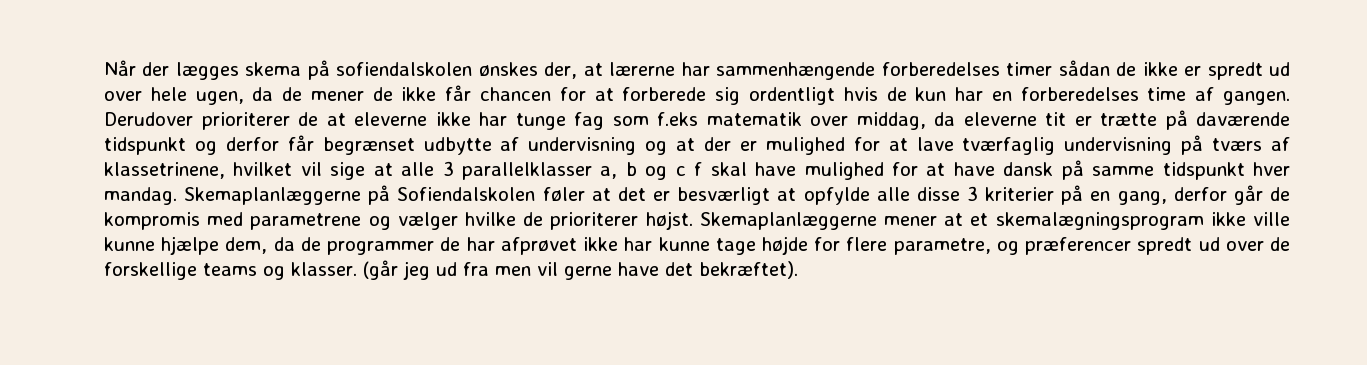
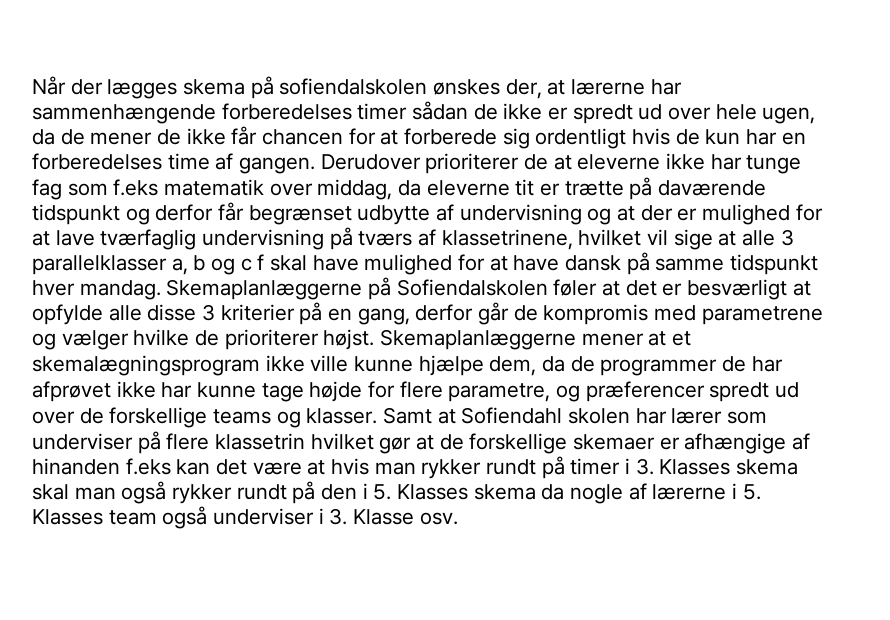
[362,260,798,280] (går jeg ud fra men vil gerne have det bekræftet). -> [383,407,768,424] [32,431,811,454] [32,456,799,479] [32,481,761,504] [32,506,458,529] Samt at Sofiendahl skolen har lærer som underviser på flere klassetrin hvilket gør at de forskellige skemaer er afhængige af hinanden f.eks kan det være at hvis man rykker rundt på timer i 3. Klasses skema skal man også rykker rundt på den i 5. Klasses skema da nogle af lærerne i 5. Klasses team også underviser i 3. Klasse osv.

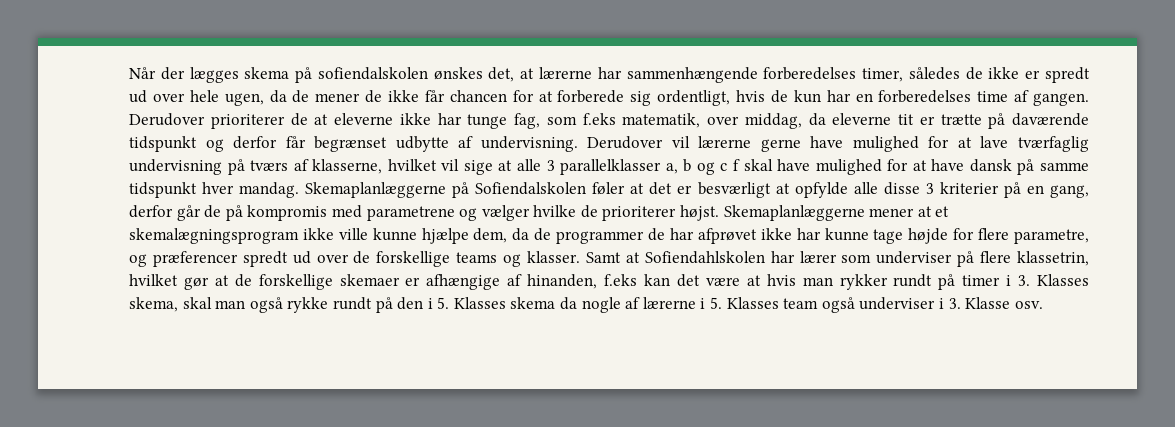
[505,79,542,99] der, -> [488,67,515,82] det,
[357,101,469,120] timer sådan -> [862,67,960,82] timer, således
[535,128,627,149] ordentligt -> [657,90,731,106] ordentligt,
[32,179,62,200] fag -> [514,113,540,129] fag,
[164,179,265,196] matematik -> [622,113,701,128] matematik,
[459,204,698,225] undervisning og at der er -> [480,136,844,152] undervisning. Derudover vil lærerne gerne have
[441,229,573,250] klassetrinene, -> [312,159,383,174] klasserne,
(538, 313) none -> [225,205,243,221] på
[461,407,631,424] Sofiendahl skolen -> [644,251,765,264] Sofiendahlskolen
[215,433,306,450] klassetrin -> [1017,251,1090,266] klassetrin,
[32,458,120,475] hinanden -> [527,274,598,289] hinanden,
[736,459,799,475] skema -> [129,297,178,312] skema,
[172,484,233,504] rykker -> [287,297,329,313] rykke

